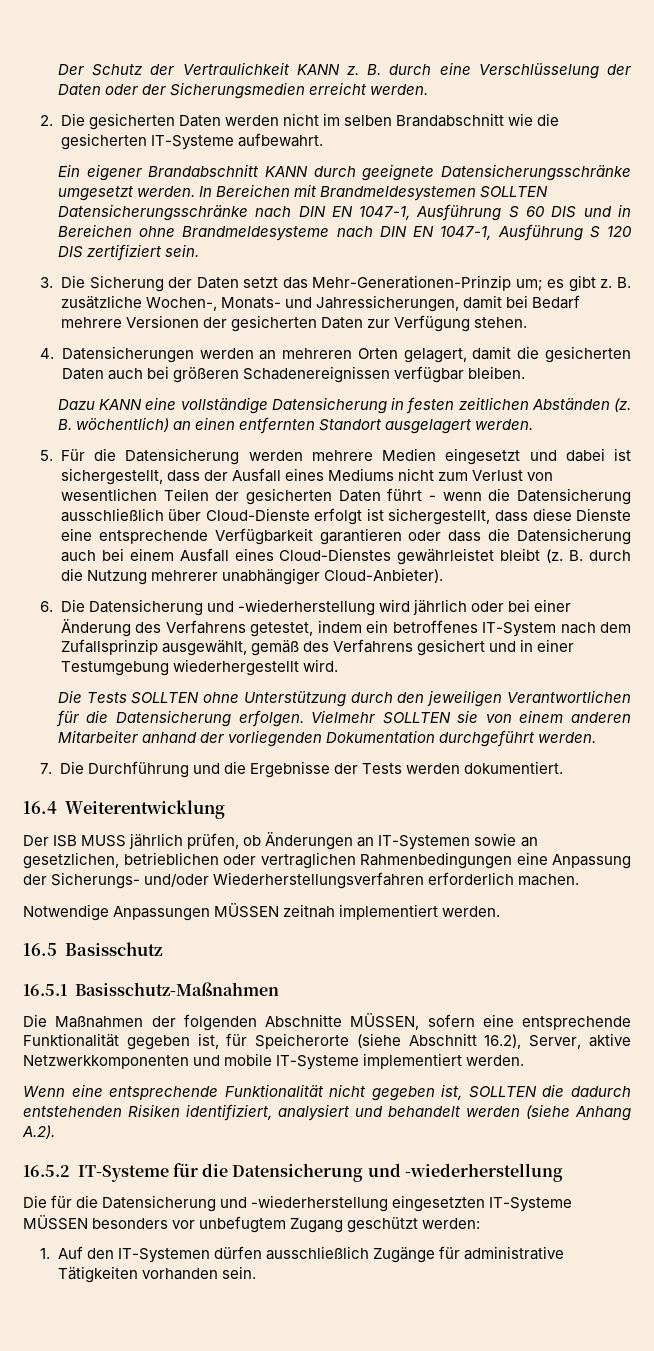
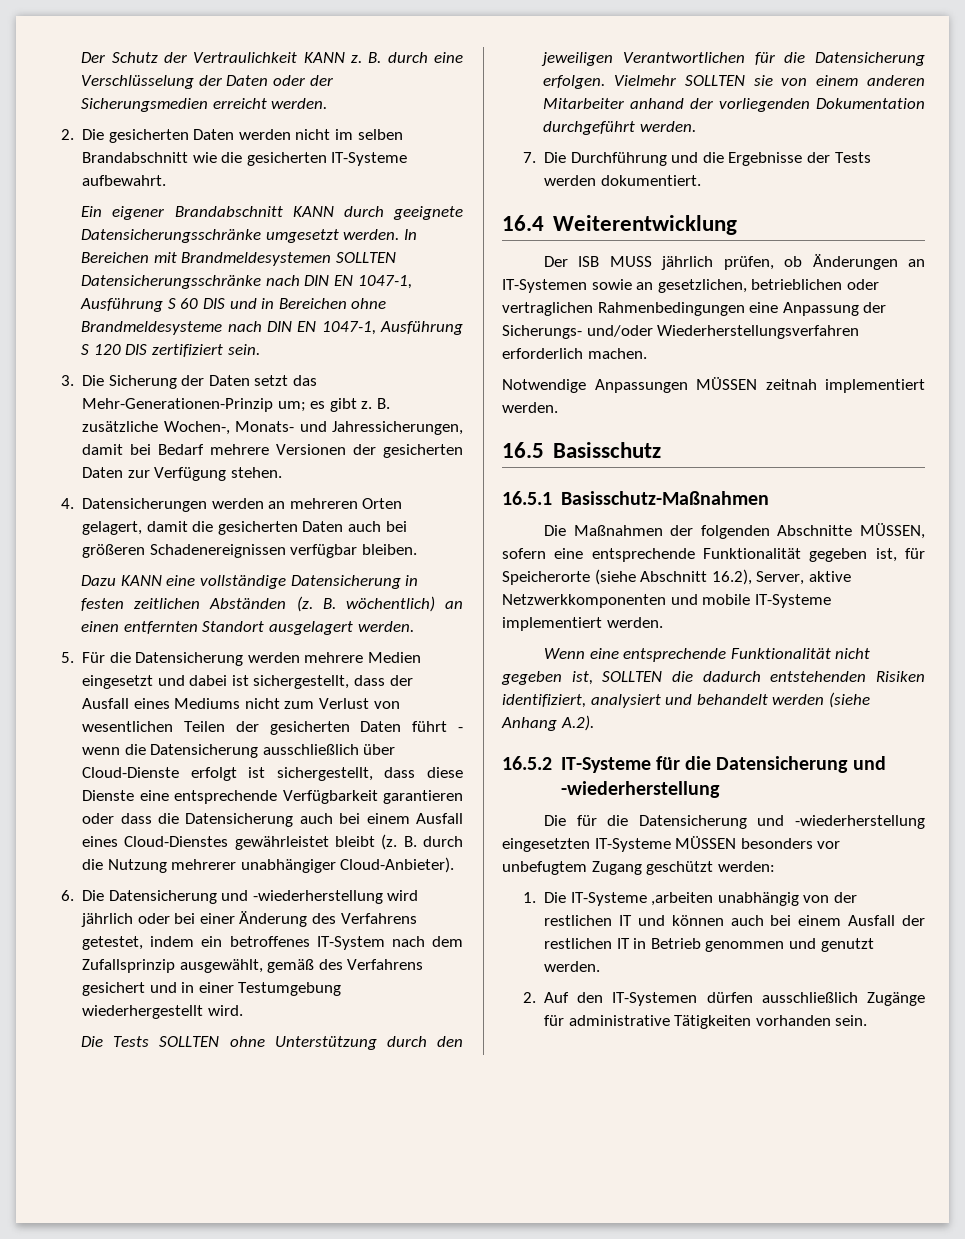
(51, 1253) none -> [544,892,858,906] [544,915,925,926] [544,938,874,952] [544,961,601,972] [522,992,536,1003] Die IT-Systeme ,arbeiten unabhängig von der restlichen IT und können auch bei einem Ausfall der restlichen IT in Betrieb genommen und genutzt werden. // 2.

